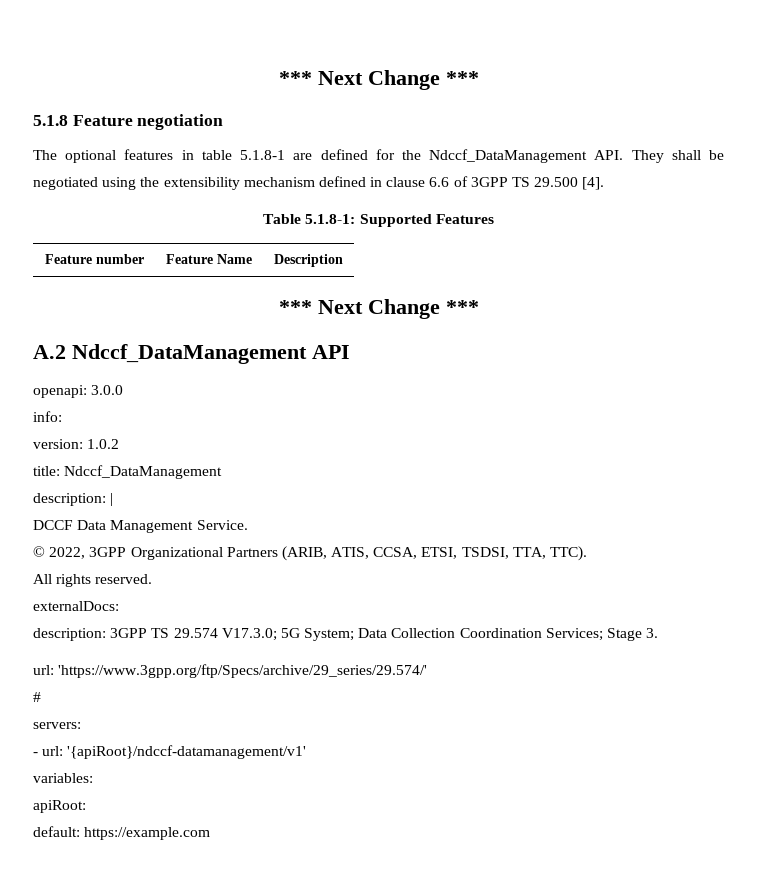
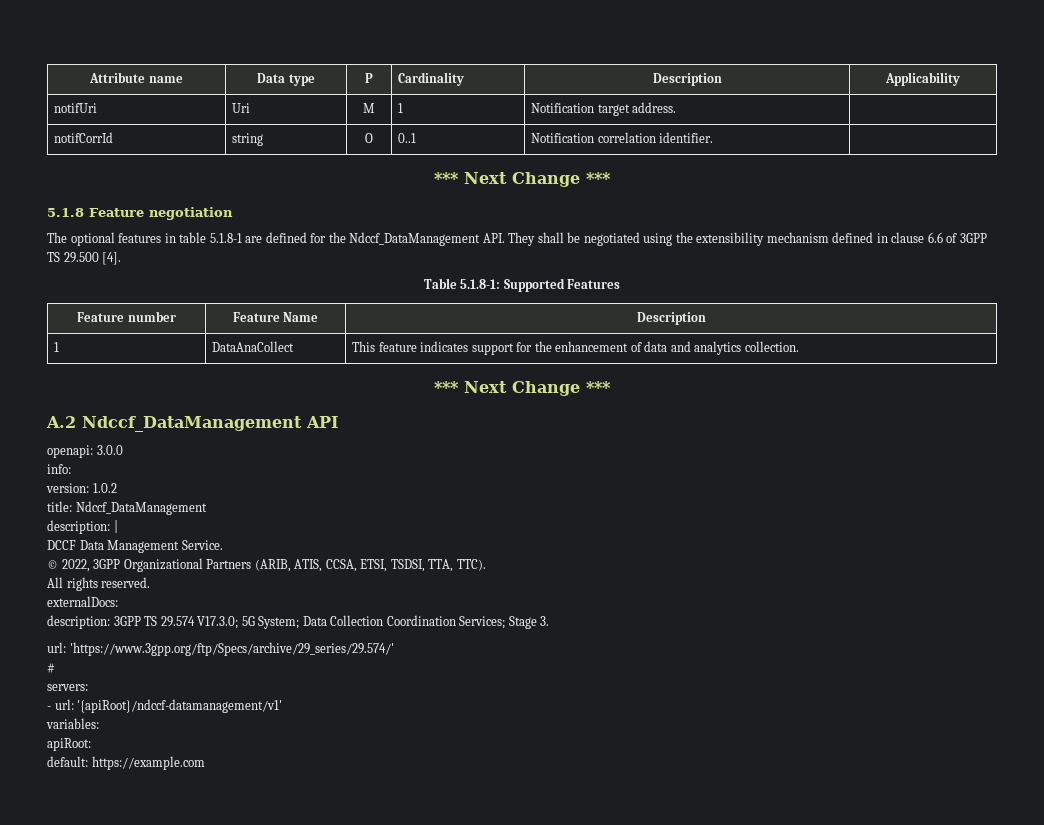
(278, 78) none -> [89,72,183,83] [257,73,315,86] [365,73,373,83] [398,72,465,86] [652,73,722,86] [885,72,960,86] [54,103,98,113] [232,103,251,113] [363,103,375,113] [398,103,404,113] [531,102,677,116] [54,132,114,143] [232,133,264,146] [365,133,373,143] [398,133,417,143] [531,132,714,143] Attribute name | Data type | P | Cardinality | Description | Applicability // notifUri | Uri | M | 1 | Notification target address. | // notifCorrId | string | O | 0..1 | Notification correlation identifier. | //
(343, 260) none -> [54,342,60,352] [212,341,295,352] [352,341,799,355] // 1 | DataAnaCollect | This feature indicates support for the enhancement of data and analytics collection.

